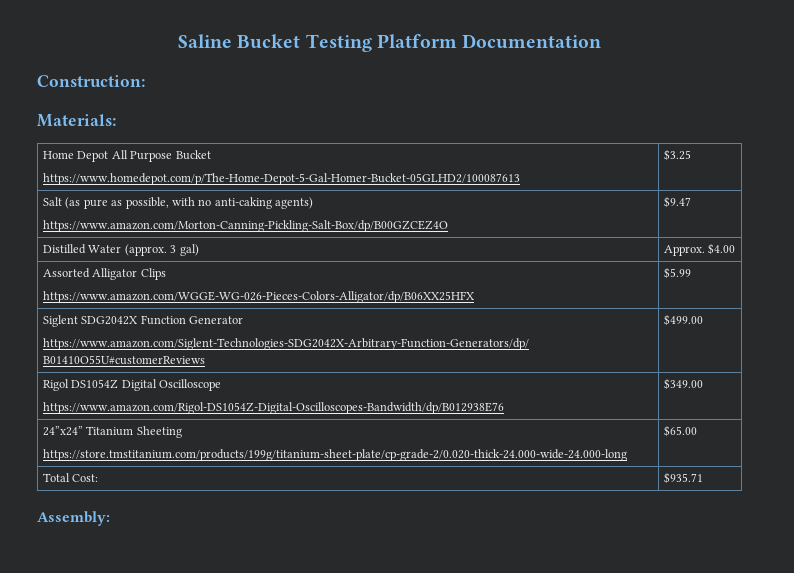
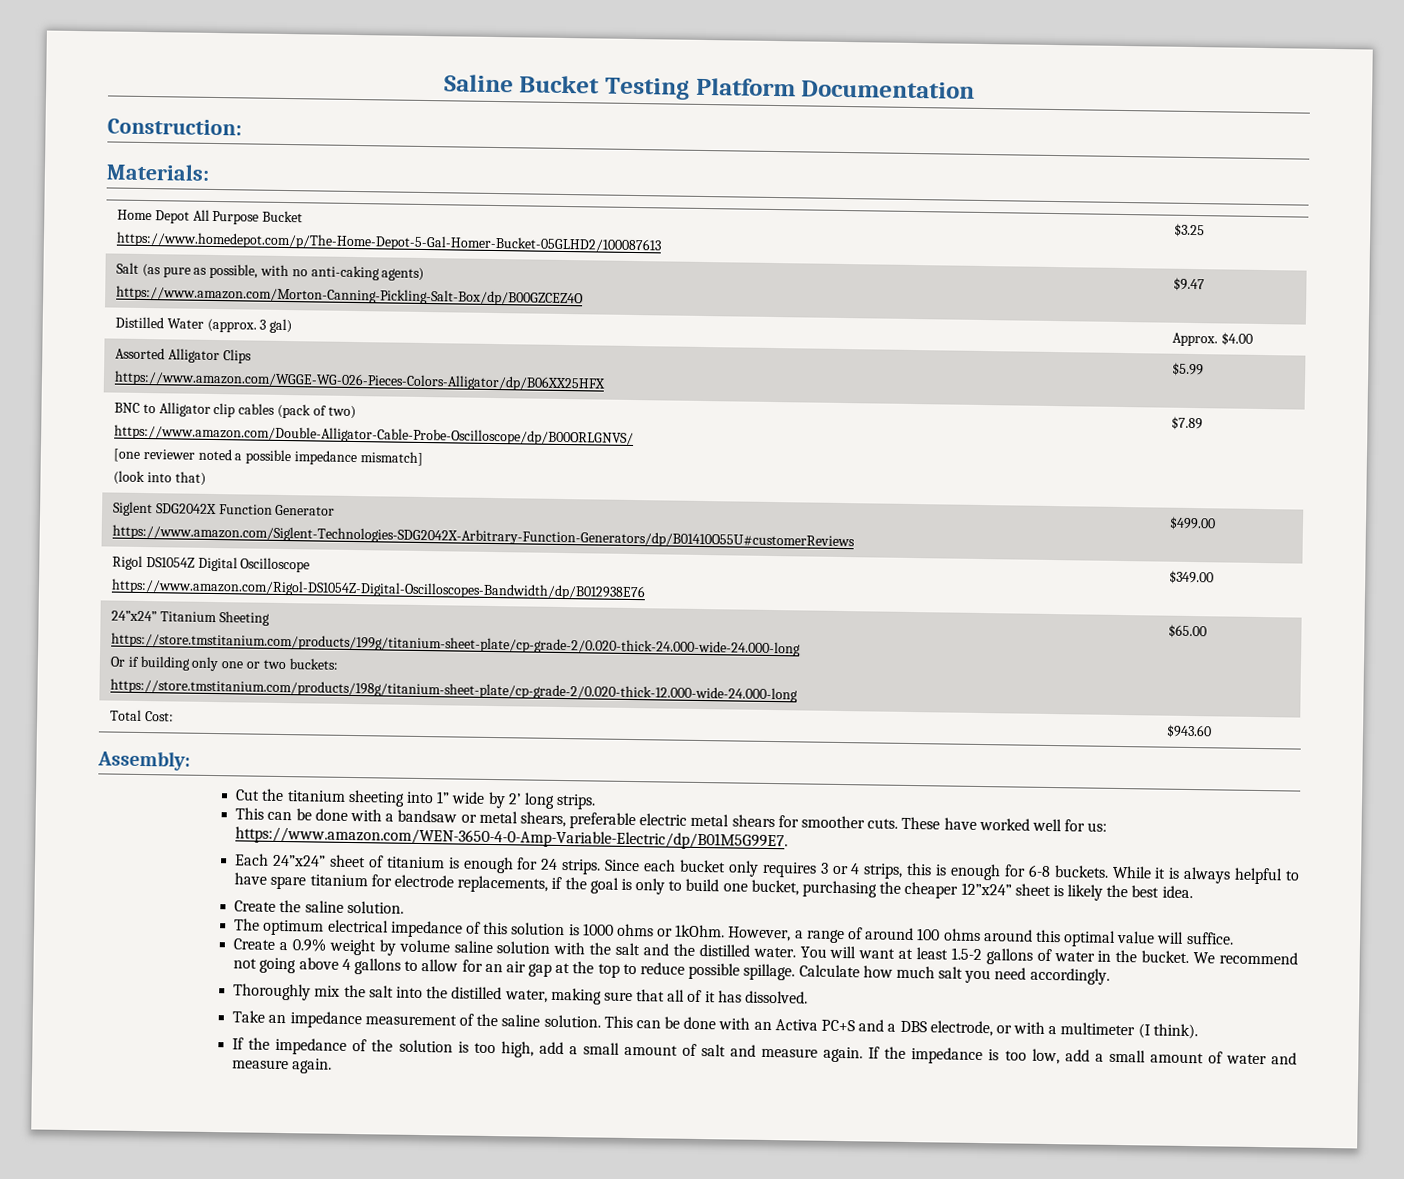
(692, 273) none -> [114,402,356,420] [114,424,635,447] [113,448,423,466] [113,470,206,486] [1171,416,1204,431] // BNC to Alligator clip cables (pack of two) // https://www.amazon.com/Double-Alligator-Cable-Probe-Oscilloscope/dp/B00ORLGNVS/ // [one reviewer noted a possible impedance mismatch] // (look into that) | $7.89
(628, 455) none -> [110,655,338,672] [110,678,799,703] // Or if building only one or two buckets: // https://store.tmstitanium.com/products/198g/titanium-sheet-plate/cp-grade-2/0.020-thick-12.000-wide-24.000-long
[664,472,704,484] $935.71 -> [1166,724,1213,739] $943.60
(110, 518) none -> [235,788,597,810] [235,807,1108,832] [235,826,789,851] [235,853,1301,885] [234,872,1193,901] [234,899,404,914] [234,918,1234,947] [233,938,1298,965] [233,957,1110,985] [233,983,809,1005] [232,1010,1198,1040] [232,1037,1297,1065] [232,1058,333,1074] // Cut the titanium sheeting into 1” wide by 2’ long strips. // This can be done with a bandsaw or metal shears, preferable electric metal shears for smoother cuts. These have worked well for us: https://www.amazon.com/WEN-3650-4-0-Amp-Variable-Electric/dp/B01M5G99E7. // Each 24”x24” sheet of titanium is enough for 24 strips. Since each bucket only requires 3 or 4 strips, this is enough for 6-8 buckets. While it is always helpful to have spare titanium for electrode replacements, if the goal is only to build one bucket, purchasing the cheaper 12”x24” sheet is likely the best idea. // Create the saline solution. // The optimum electrical impedance of this solution is 1000 ohms or 1kOhm. However, a range of around 100 ohms around this optimal value will suffice. // Create a 0.9% weight by volume saline solution with the salt and the distilled water. You will want at least 1.5-2 gallons of water in the bucket. We recommend not going above 4 gallons to allow for an air gap at the top to reduce possible spillage. Calculate how much salt you need accordingly. // Thoroughly mix the salt into the distilled water, making sure that all of it has dissolved. // Take an impedance measurement of the saline solution. This can be done with an Activa PC+S and a DBS electrode, or with a multimeter (I think). // If the impedance of the solution is too high, add a small amount of salt and measure again. If the impedance is too low, add a small amount of water and measure again.

